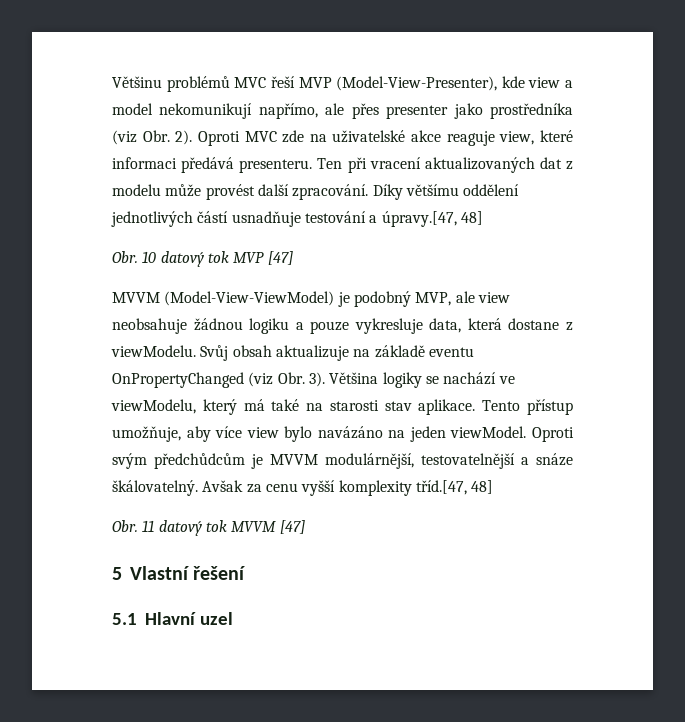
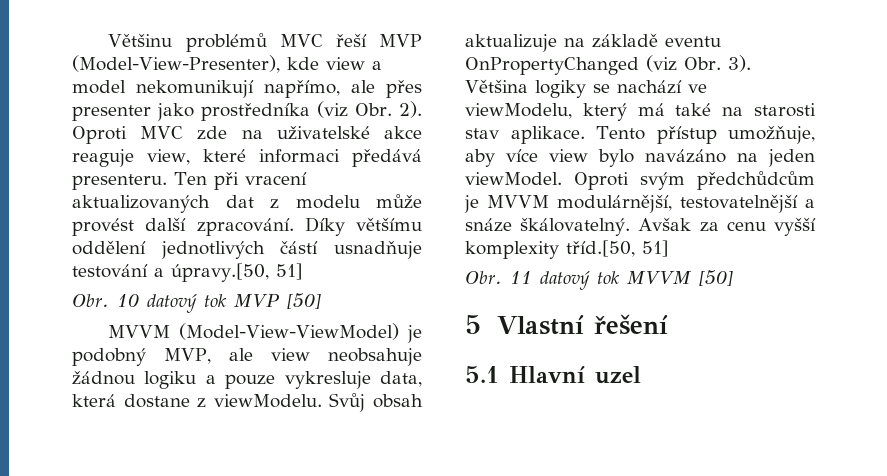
[381,211,483,227] úpravy.[47, 48] -> [171,263,303,282] úpravy.[50, 51]
[267,251,293,265] [47] -> [286,293,321,309] [50]
[415,480,494,495] tříd.[47, 48] -> [566,240,669,257] tříd.[50, 51]
[279,520,305,534] [47] -> [698,270,733,286] [50]

